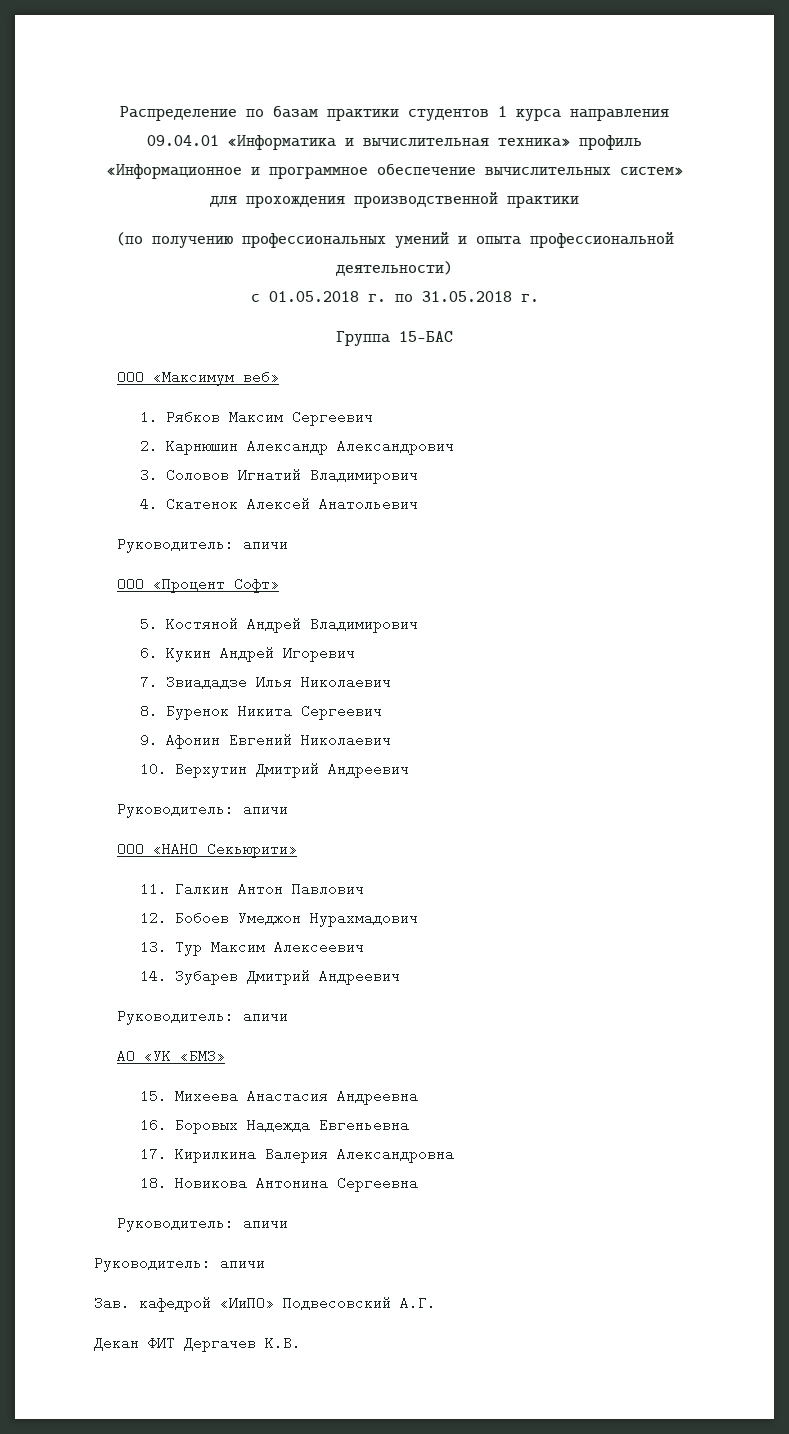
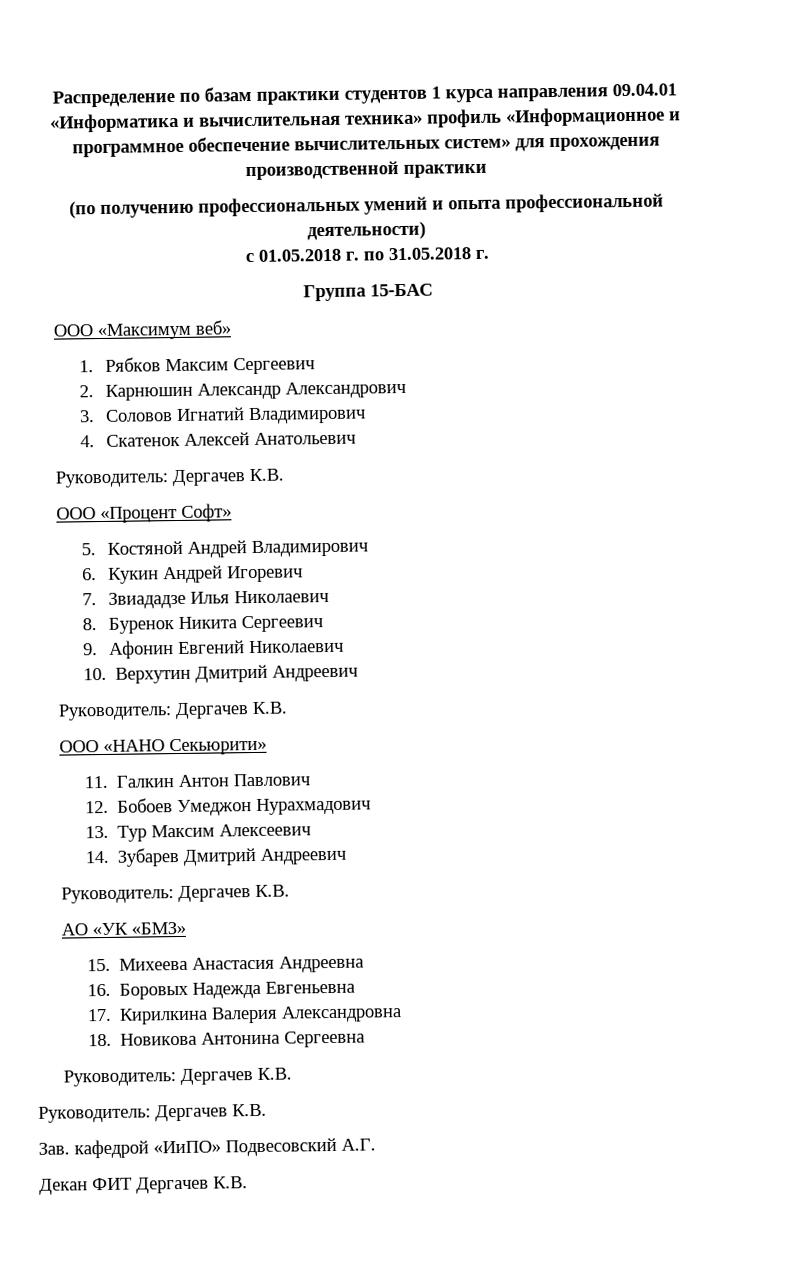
[242,535,288,552] апичи -> [171,468,284,487] Дергачев К.В.
[242,800,288,817] апичи -> [174,701,287,720] Дергачев К.В.
[242,1007,288,1024] апичи -> [177,884,290,903] Дергачев К.В.
[242,1214,288,1231] [94,1254,265,1272] апичи // Руководитель: апичи -> [179,1067,292,1086] [38,1103,267,1123] Дергачев К.В. // Руководитель: Дергачев К.В.

